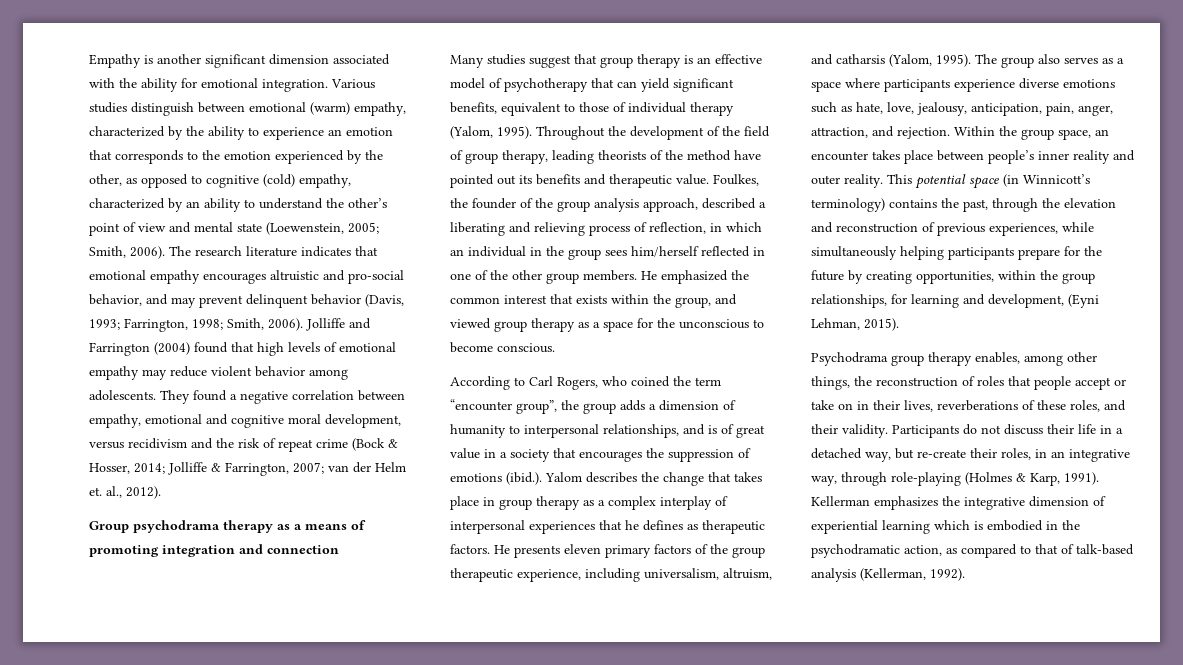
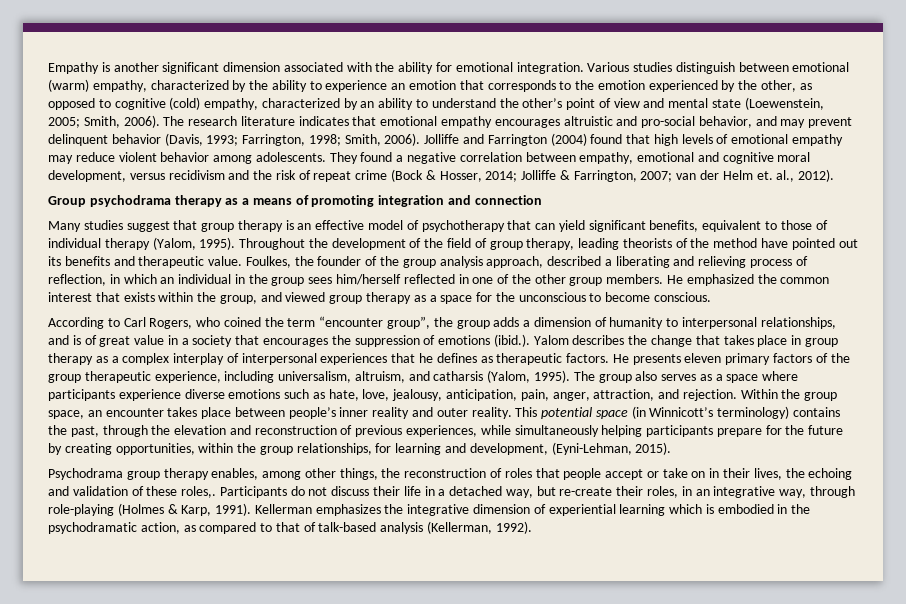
[1068,294,1099,308] [811,318,860,330] (Eyni Lehman, -> [551,442,632,455] (Eyni-Lehman,
[937,400,1126,412] [811,424,888,438] reverberations of these roles, and their validity. -> [785,468,853,480] [48,486,217,498] the echoing and validation of these roles,.

